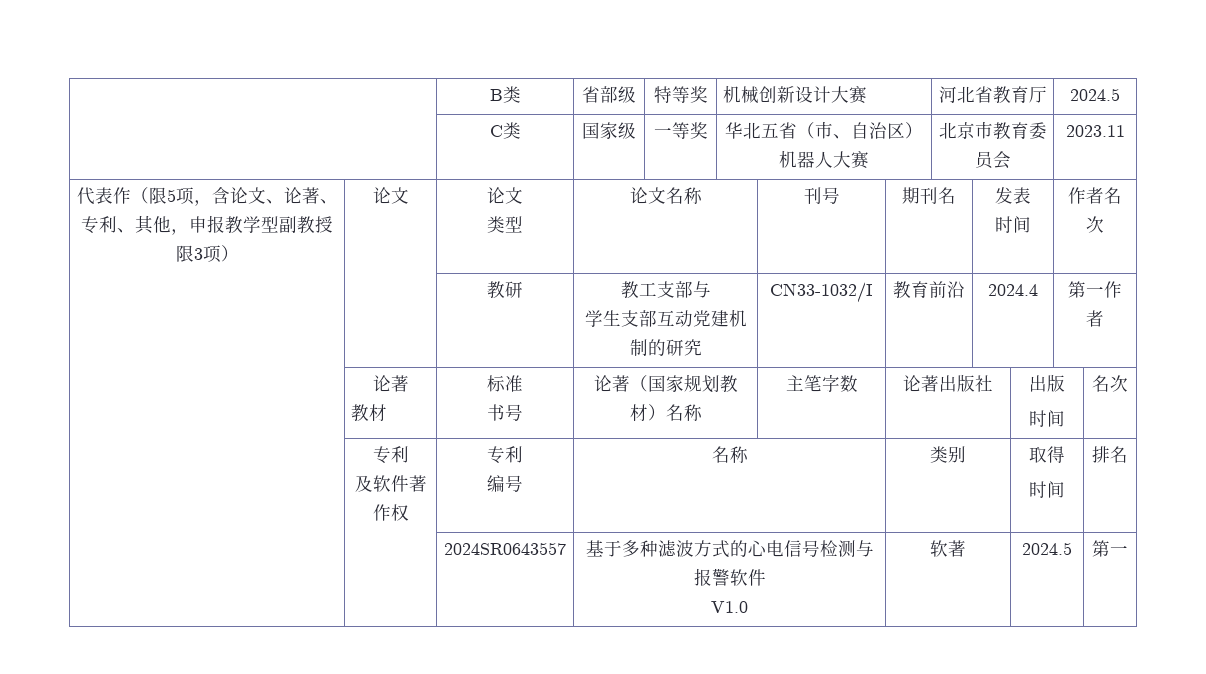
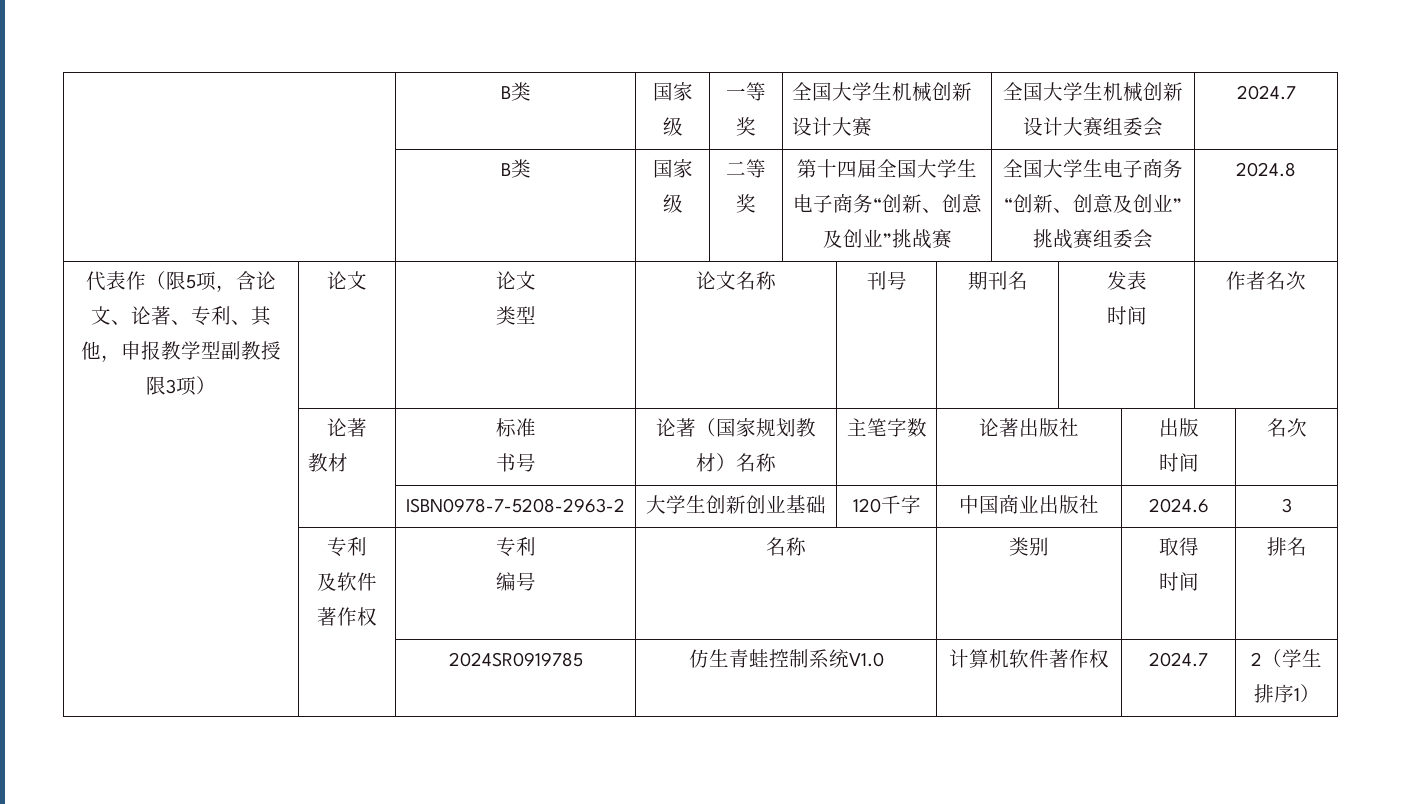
[489,86,521,103] [582,86,636,103] [653,86,708,104] [723,85,868,104] [938,86,1047,104] [1070,88,1120,101] [489,122,521,139] [582,122,636,140] [653,122,708,139] [725,121,923,139] [779,150,869,169] [938,121,1047,140] [974,151,1011,169] [1065,125,1125,137] | B类 | 省部级 | 特等奖 | 机械创新设计大赛 | 河北省教育厅 | 2024.5 // | C类 | 国家级 | 一等奖 | 华北五省（市、自治区）机器人大赛 | 北京市教育委员会 | 2023.11 -> [500,82,531,101] [652,82,693,101] [662,117,683,136] [726,82,766,101] [736,117,756,136] [792,82,973,102] [792,117,873,137] [1003,82,1183,102] [1023,117,1163,137] [1236,85,1296,100] [500,159,531,178] [652,159,693,178] [662,194,683,213] [726,159,766,178] [736,194,756,213] [797,159,977,178] [792,194,982,213] [822,229,952,249] [1003,159,1183,178] [1004,194,1182,213] [1033,229,1153,249] [1236,162,1296,177] | B类 | 国家级 | 一等奖 | 全国大学生机械创新设计大赛 | 全国大学生机械创新设计大赛组委会 | 2024.7 // | B类 | 国家级 | 二等奖 | 第十四届全国大学生电子商务“创新、创意及创业”挑战赛 | 全国大学生电子商务“创新、创意及创业”挑战赛组委会 | 2024.8
[487,281,523,299] [620,281,711,299] [584,309,747,327] [629,339,702,356] [770,282,873,303] [893,281,965,299] [988,284,1038,296] [1068,281,1122,298] [1086,310,1104,327] // | | 教研 | 教工支部与 // 学生支部互动党建机制的研究 | CN33-1032/I | 教育前沿 | 2024.4 | 第一作者 -> (1306, 280) none
(1128, 383) none -> [406,498,625,513] [646,495,826,514] [852,495,921,514] [959,495,1099,514] [1148,498,1209,513] [1281,498,1292,513] // | | ISBN0978-7-5208-2963-2 | 大学生创新创业基础 | 120千字 | 中国商业出版社 | 2024.6 | 3
[444,542,566,555] [585,540,874,558] [693,568,766,586] [711,601,748,613] [930,540,966,557] [1022,542,1072,555] [1092,540,1128,557] 2024SR0643557 | 基于多种滤波方式的心电信号检测与报警软件 // V1.0 | 软著 | 2024.5 | 第一 -> [448,652,583,667] [688,649,884,668] [949,649,1109,668] [1149,652,1208,667] [1251,649,1322,668] [1253,684,1320,703] 2024SR0919785 | 仿生青蛙控制系统V1.0 | 计算机软件著作权 | 2024.7 | 2（学生排序1）

